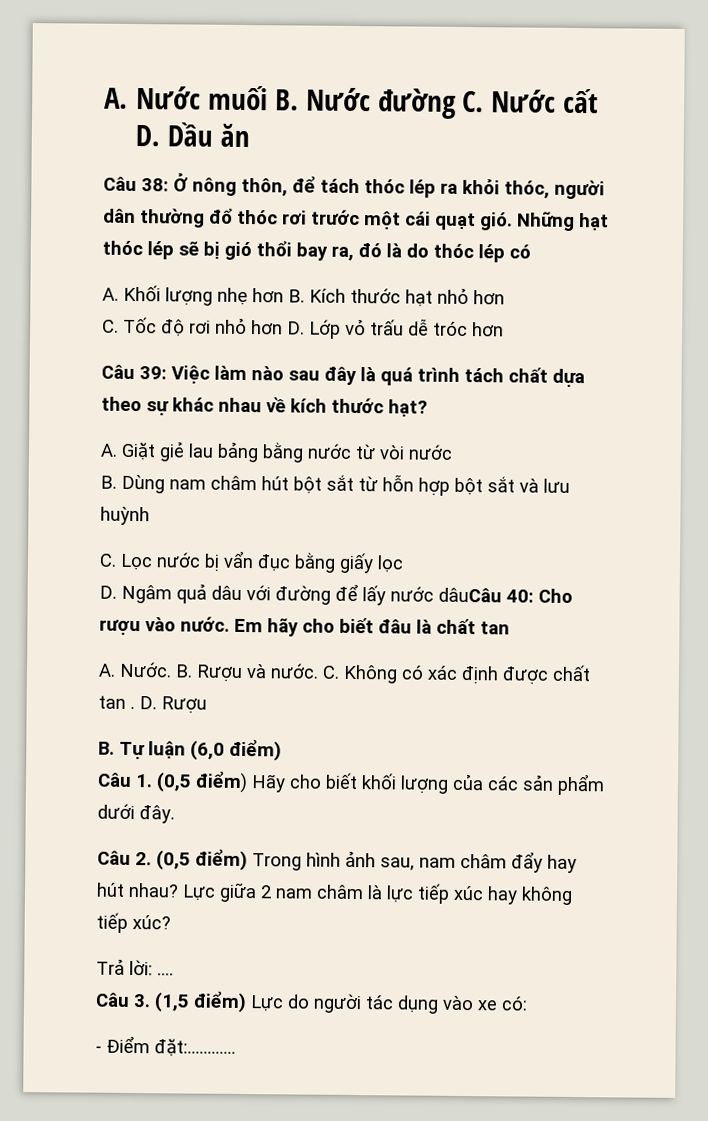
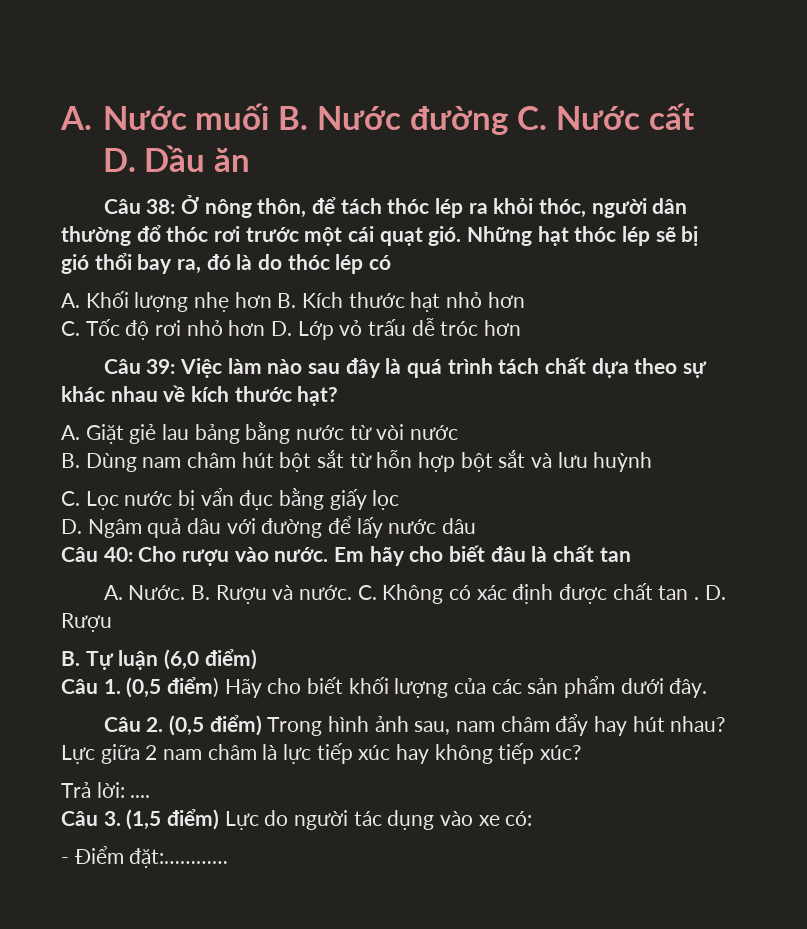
[438,587,502,603] dâuCâu -> [442,518,477,534] [61,547,98,562] dâu // Câu

